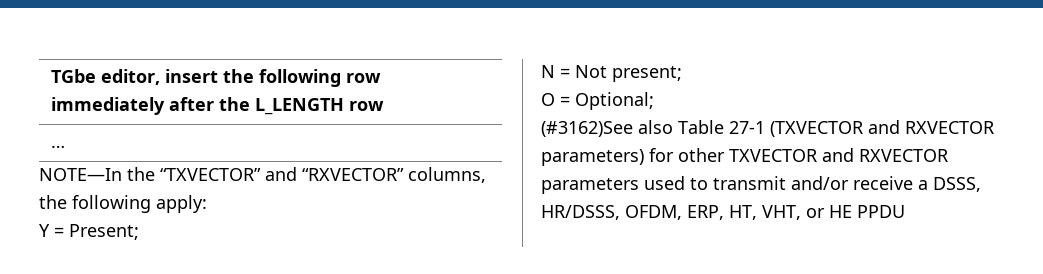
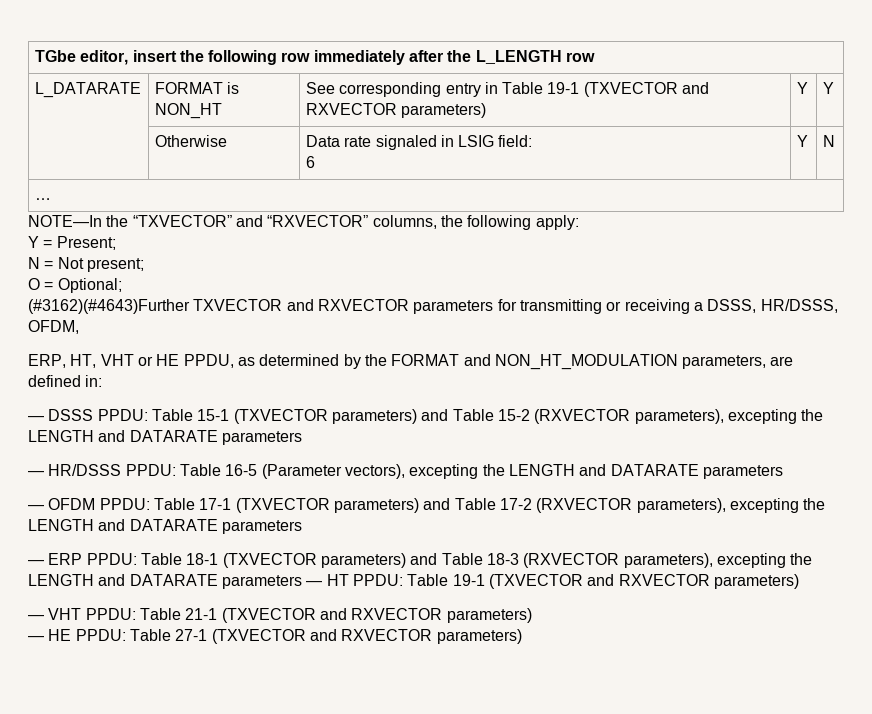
(385, 106) none -> [34,82,141,98] [154,82,240,94] [154,103,222,119] [305,82,710,97] [305,103,487,118] [796,82,808,94] [822,82,834,94] [154,135,227,147] [305,135,533,150] [305,156,315,168] [796,135,808,147] [822,135,835,147] // L_DATARATE | FORMAT is NON_HT | See corresponding entry in Table 19-1 (TXVECTOR and RXVECTOR parameters) | Y | Y // | Otherwise | Data rate signaled in LSIG field: // 6 | Y | N
[541,120,673,137] (#3162)See also -> [28,299,838,314] [28,320,79,334] [28,354,794,370] [28,375,103,387] [28,409,824,424] [28,430,302,445] [28,464,783,479] [28,498,826,513] [28,519,302,534] [28,553,813,568] [28,574,799,589] [28,608,532,623] [28,629,126,641] (#3162)(#4643)Further TXVECTOR and RXVECTOR parameters for transmitting or receiving a DSSS, HR/DSSS, OFDM, // ERP, HT, VHT or HE PPDU, as determined by the FORMAT and NON_HT_MODULATION parameters, are defined in: // — DSSS PPDU: Table 15-1 (TXVECTOR parameters) and Table 15-2 (RXVECTOR parameters), excepting the LENGTH and DATARATE parameters // — HR/DSSS PPDU: Table 16-5 (Parameter vectors), excepting the LENGTH and DATARATE parameters // — OFDM PPDU: Table 17-1 (TXVECTOR parameters) and Table 17-2 (RXVECTOR parameters), excepting the LENGTH and DATARATE parameters // — ERP PPDU: Table 18-1 (TXVECTOR parameters) and Table 18-3 (RXVECTOR parameters), excepting the LENGTH and DATARATE parameters — HT PPDU: Table 19-1 (TXVECTOR and RXVECTOR parameters) // — VHT PPDU: Table 21-1 (TXVECTOR and RXVECTOR parameters) // — HE PPDU:
[649,148,948,162] [541,176,981,194] [541,205,905,220] for other TXVECTOR and RXVECTOR parameters used to transmit and/or receive a DSSS, HR/DSSS, OFDM, ERP, HT, VHT, or HE PPDU -> (522, 636) none

